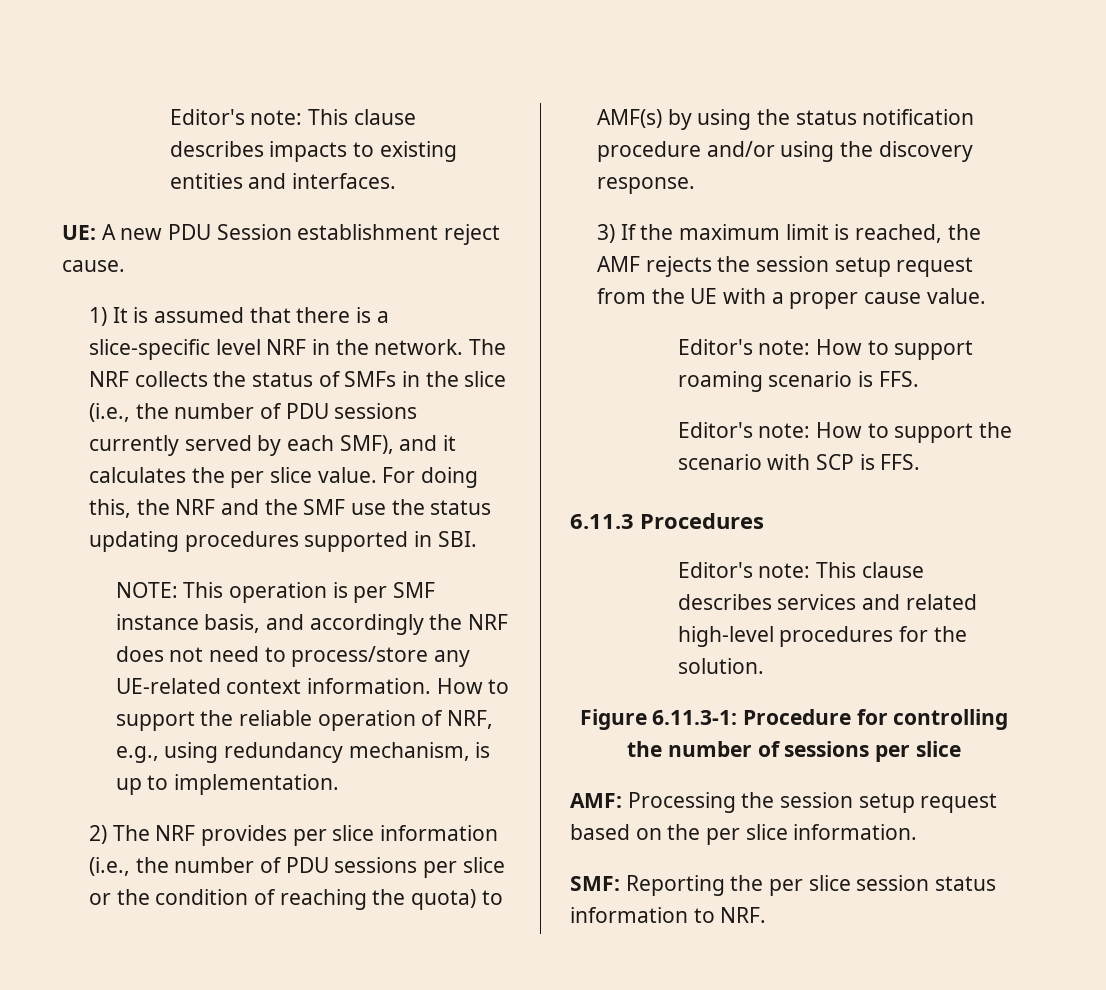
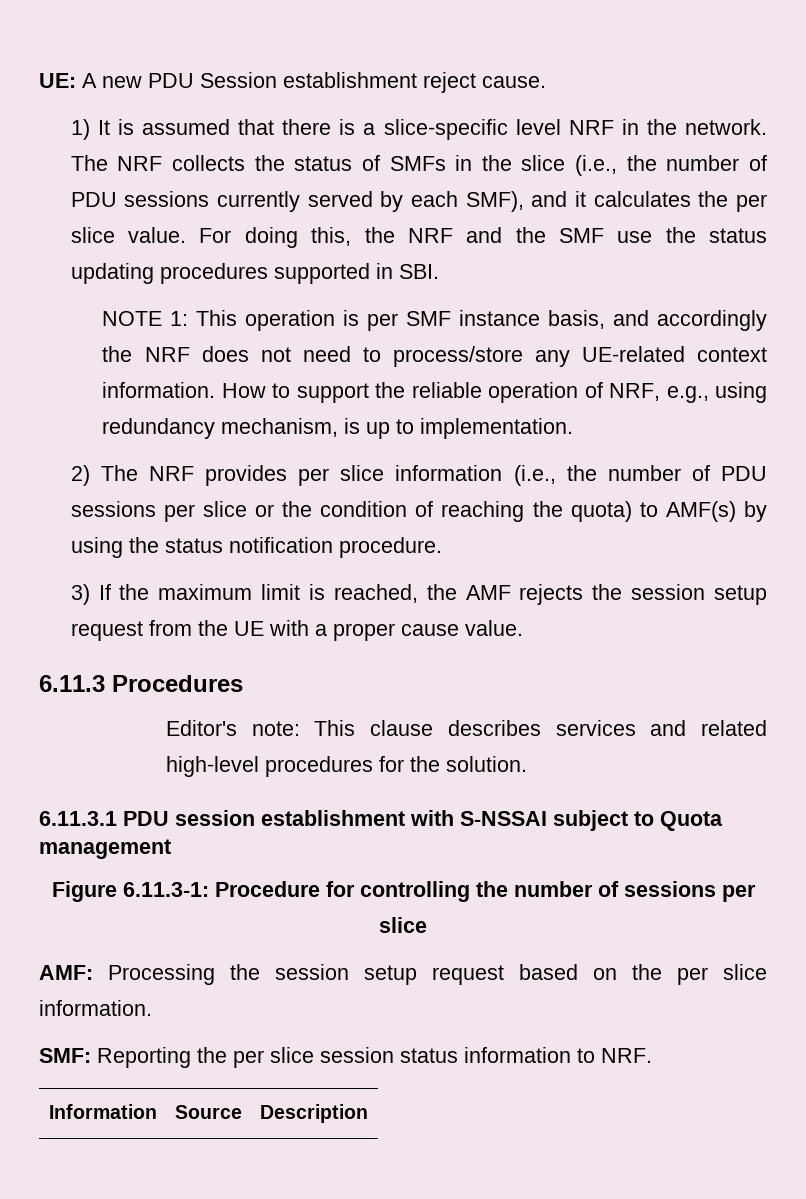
[169,109,416,125] [169,141,457,162] [169,173,396,189] Editor's note: This clause describes impacts to existing entities and interfaces. // -> (39, 80) none
[115,582,178,598] NOTE: -> [102,311,189,326] NOTE 1:
[596,141,973,162] [596,177,695,194] procedure and/or using the discovery response. -> [338,537,442,558] procedure.
[677,339,974,360] [677,371,919,392] [677,422,1012,443] [677,454,921,470] // Editor's note: How to support roaming scenario is FFS. // Editor's note: How to support the scenario with SCP is FFS. -> (523, 628) none
(764, 666) none -> [39,810,723,831] [39,839,171,859] // 6.11.3.1 PDU session establishment with S-NSSAI subject to Quota management
(767, 915) none -> [48,1104,157,1119] [174,1105,242,1119] [260,1104,368,1123] // Information | Source | Description

